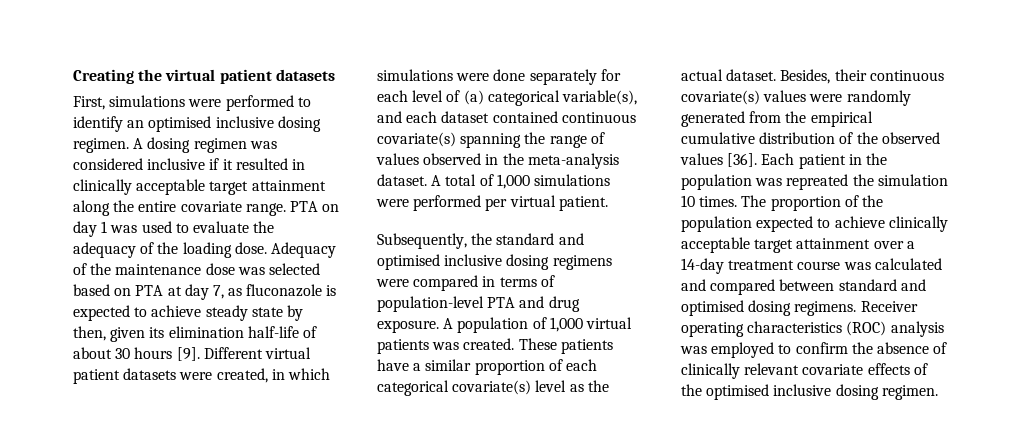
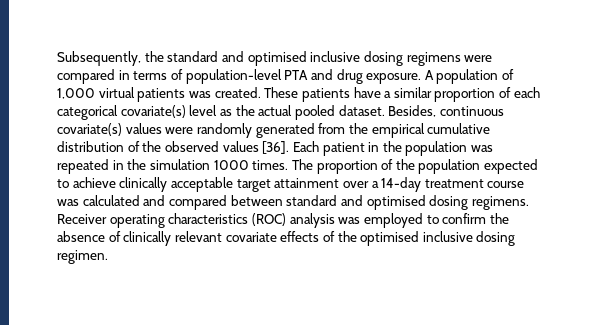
[73,69,335,84] [73,95,311,111] [73,116,321,132] [73,137,277,153] [73,158,305,170] [73,179,326,195] [73,200,340,216] [73,221,275,237] [73,242,336,258] [73,263,320,275] [73,284,337,300] [73,305,303,321] [73,326,317,342] [73,347,311,361] [73,368,330,384] [377,69,621,85] [377,90,637,106] [377,111,636,123] [377,132,605,148] [376,153,619,169] [377,174,610,189] [376,195,608,211] Creating the virtual patient datasets // First, simulations were performed to identify an optimised inclusive dosing regimen. A dosing regimen was considered inclusive if it resulted in clinically acceptable target attainment along the entire covariate range. PTA on day 1 was used to evaluate the adequacy of the loading dose. Adequacy of the maintenance dose was selected based on PTA at day 7, as fluconazole is expected to achieve steady state by then, given its elimination half-life of about 30 hours [9]. Different virtual patient datasets were created, in which simulations were done separately for each level of (a) categorical variable(s), and each dataset contained continuous covariate(s) spanning the range of values observed in the meta-analysis dataset. A total of 1,000 simulations were performed per virtual patient. // -> (57, 58) none
(723, 75) none -> [294,105,335,120] pooled
[834,69,867,81] their -> (437, 111) none
[786,174,849,190] repreated -> [57,159,124,174] repeated in
[681,195,695,207] 10 -> [213,160,249,170] 1000

